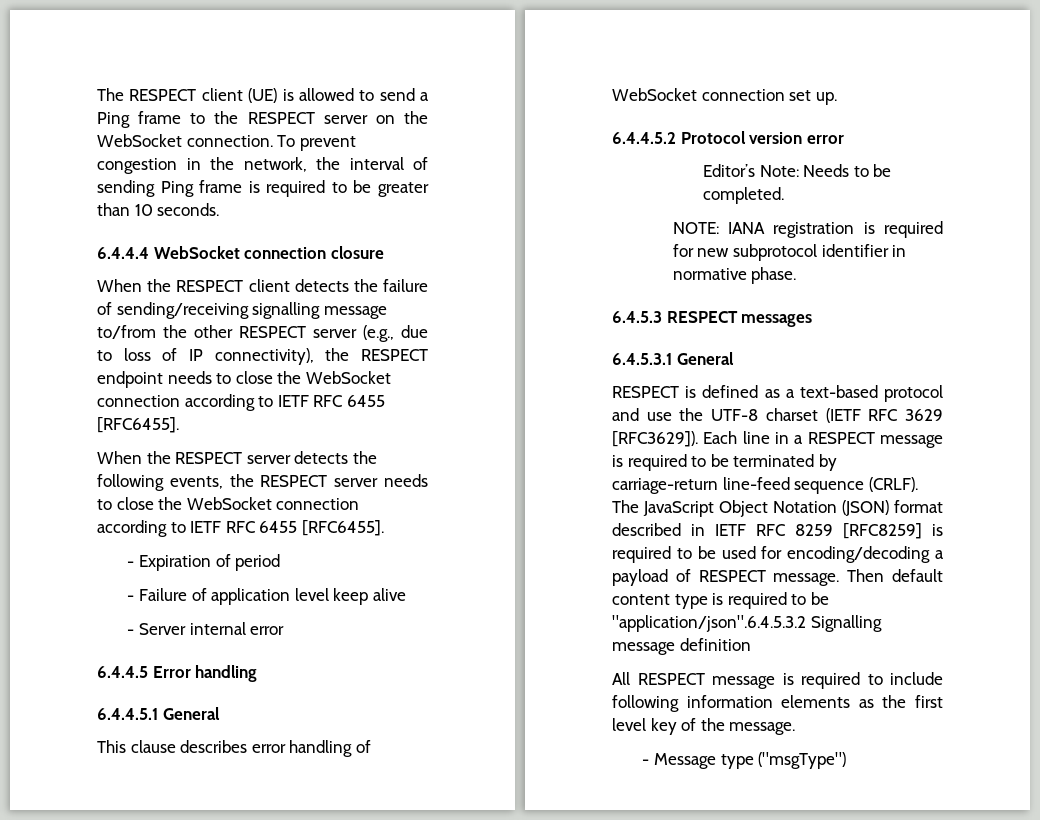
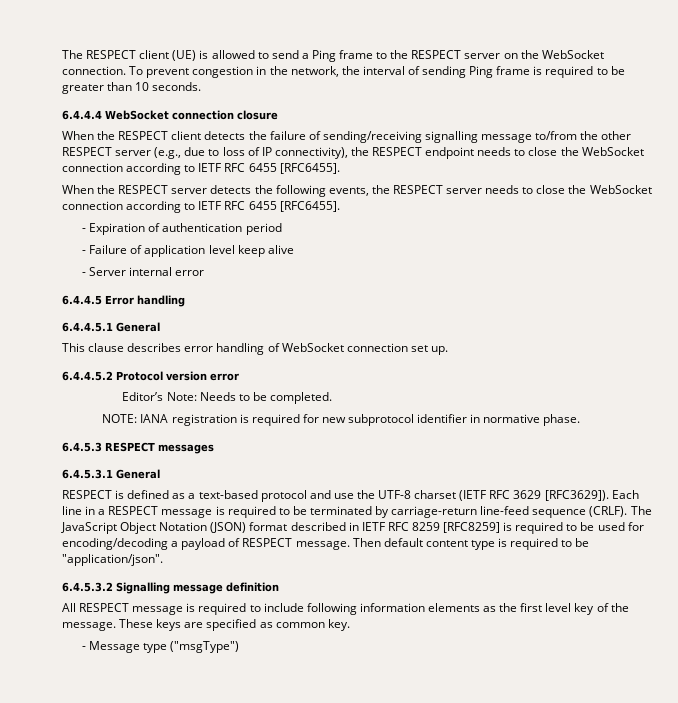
(231, 560) none -> [162,223,243,232] authentication
[612,615,806,632] "application/json".6.4.5.3.2 -> [62,554,163,566] [62,582,113,592] "application/json". // 6.4.5.3.2
(796, 728) none -> [119,619,350,631] These keys are specified as common key.

